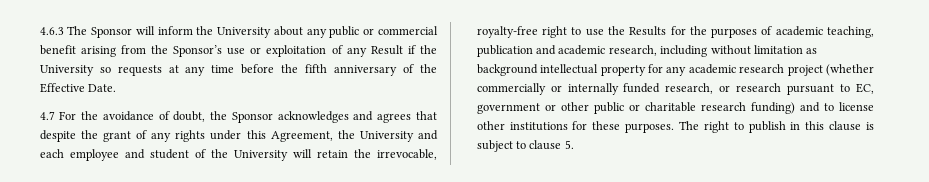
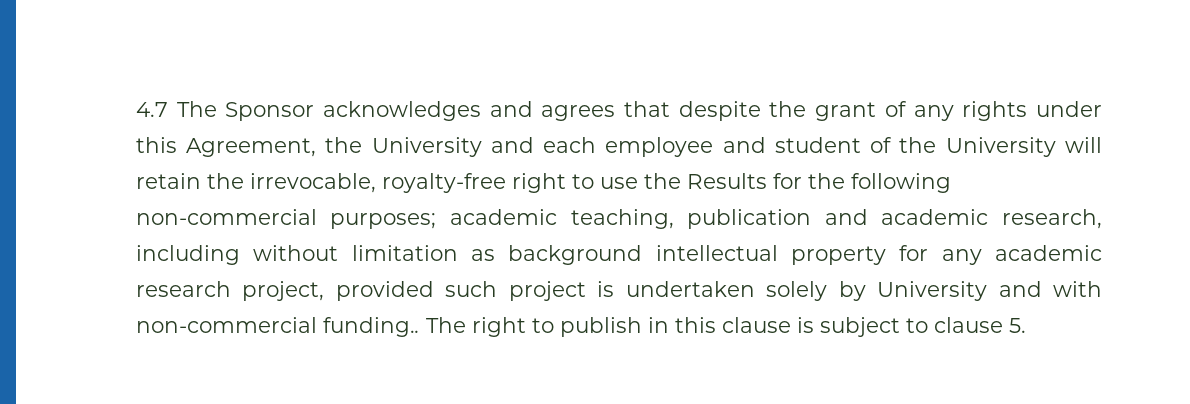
[39,27,64,35] 4.6.3 -> [135,102,168,117] 4.7
[135,26,439,38] [39,45,438,57] [39,64,438,76] [39,83,117,93] [39,111,273,123] will inform the University about any public or commercial benefit arising from the Sponsor’s use or exploitation of any Result if the University so requests at any time before the fifth anniversary of the Effective Date. // 4.7 For the avoidance of doubt, the Sponsor -> (315, 111) none
[711,26,773,38] purposes of -> [850,173,951,193] [135,209,437,229] following non-commercial purposes;
[787,64,874,76] [476,83,874,95] [476,102,875,114] [476,121,675,133] project (whether commercially or internally funded research, or research pursuant to EC, government or other public or charitable research funding) and to license other institutions for these purposes. -> [242,281,1102,301] [135,317,420,337] project, provided such project is undertaken solely by University and with non-commercial funding..

